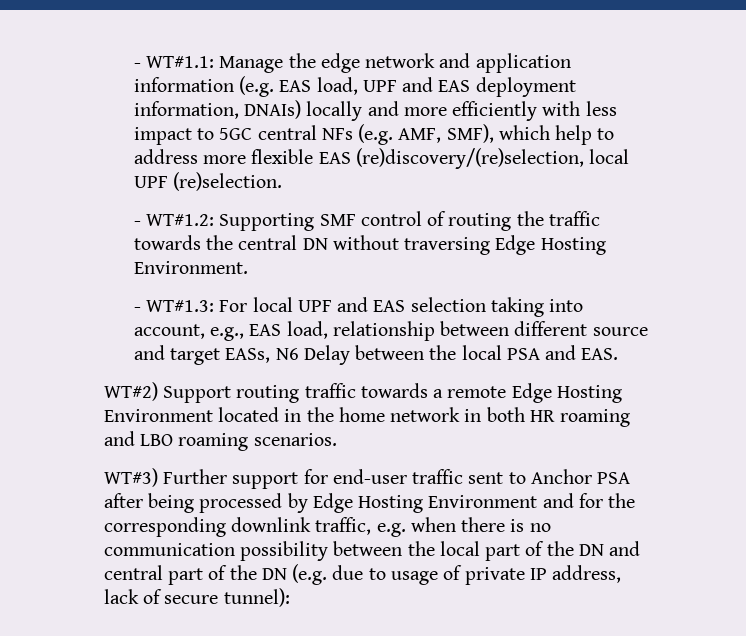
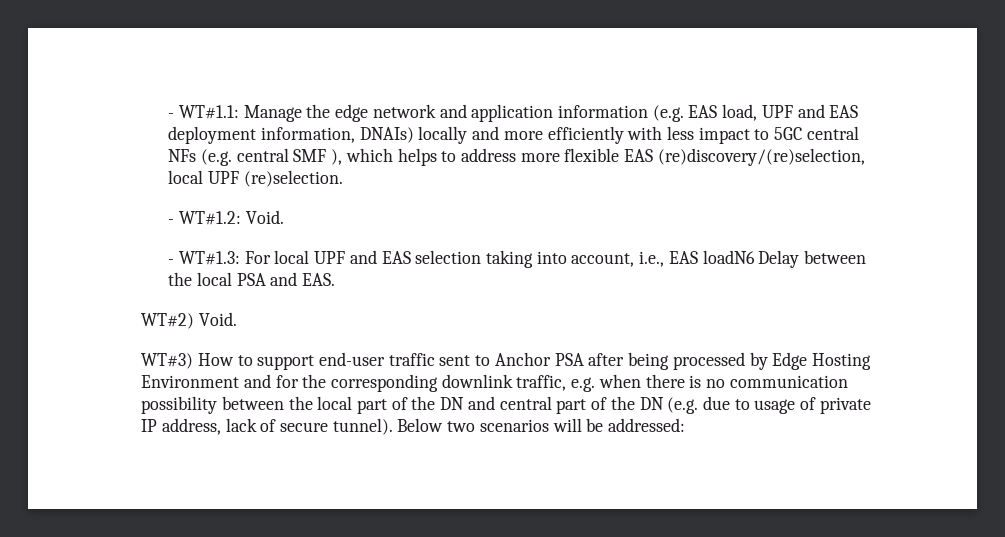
[398,124,593,145] AMF, SMF), which help -> [236,148,437,166] central SMF ), which helps
[219,211,600,231] [133,235,606,255] [133,261,248,274] Supporting SMF control of routing the traffic towards the central DN without traversing Edge Hosting Environment. -> [245,210,284,224] Void.
[209,321,648,341] [133,345,299,365] e.g., EAS load, relationship between different source and target EASs, N6 -> [639,250,755,267] i.e., EAS loadN6
[163,383,622,403] [103,407,631,427] [103,431,337,451] [103,468,328,489] Support routing traffic towards a remote Edge Hosting Environment located in the home network in both HR roaming and LBO roaming scenarios. // WT#3) Further support for -> [198,312,237,326] [141,353,315,370] Void. // WT#3) How to support
[223,588,290,607] tunnel): -> [332,418,686,435] tunnel). Below two scenarios will be addressed:

